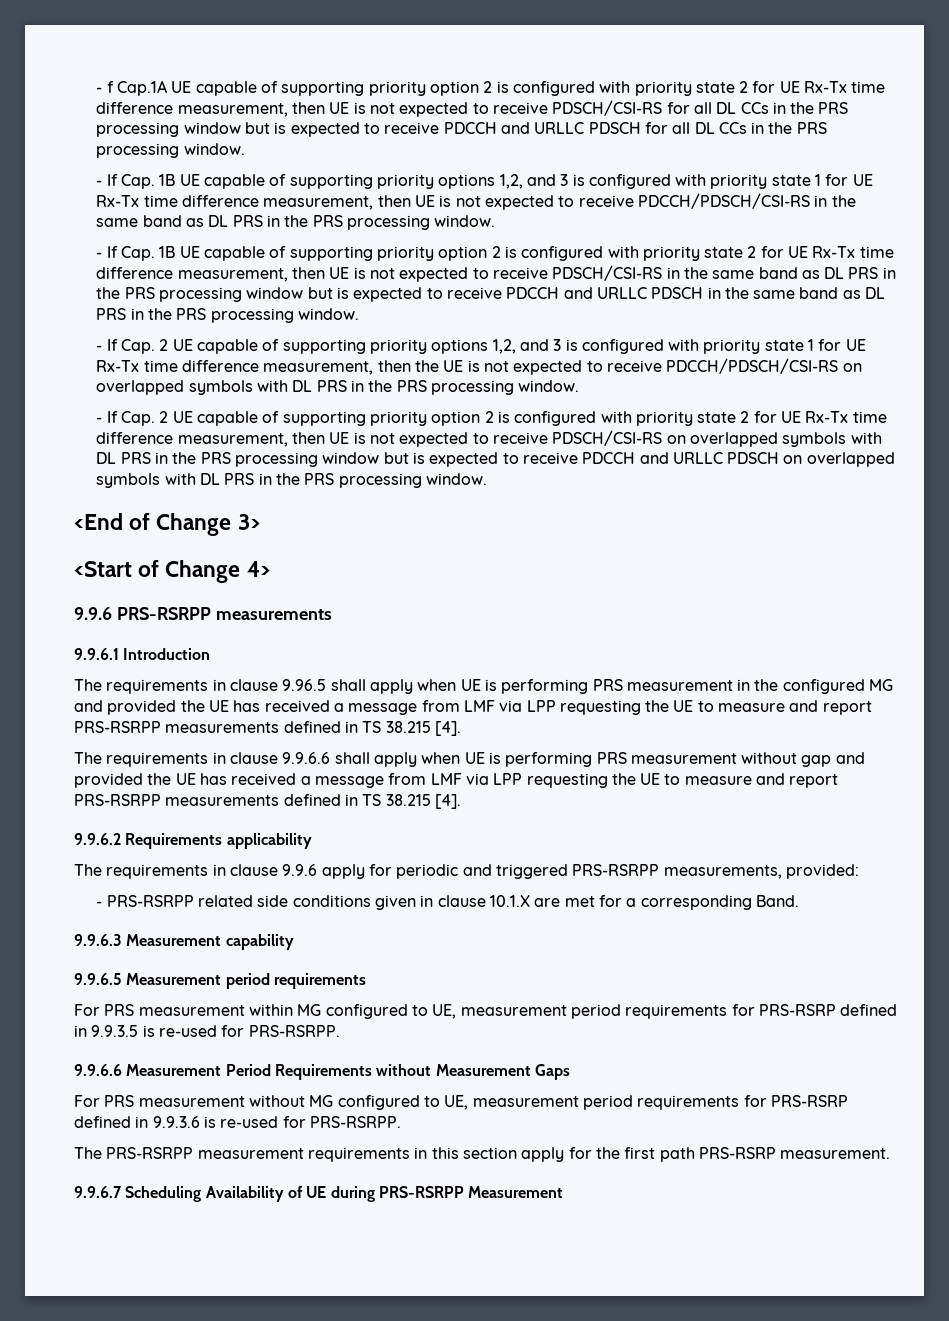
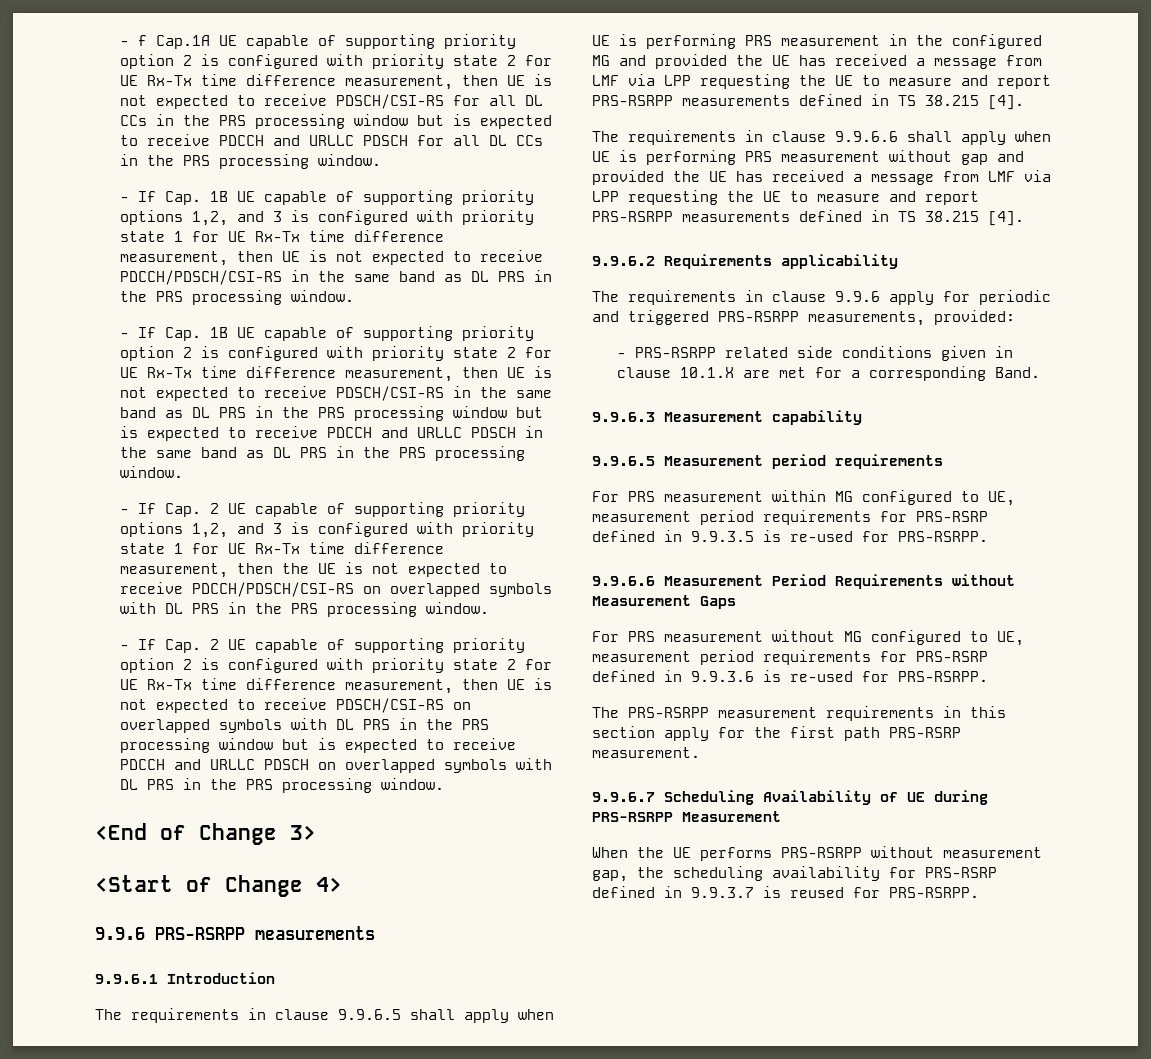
[282,679,327,691] 9.96.5 -> [338,1009,401,1020] 9.9.6.5
(564, 1192) none -> [592,846,1042,861] [592,866,997,882] [592,886,979,898] // When the UE performs PRS-RSRPP without measurement gap, the scheduling availability for PRS-RSRP defined in 9.9.3.7 is reused for PRS-RSRPP.

